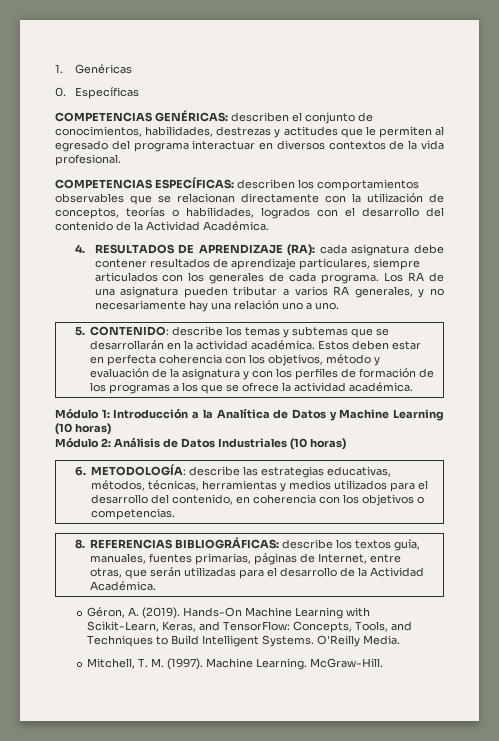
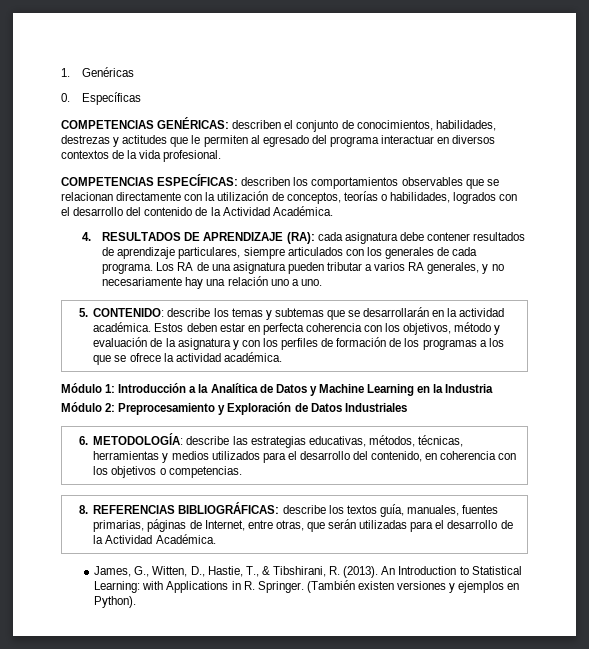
[55,423,111,435] (10 horas) -> [417,384,494,393] en la Industria
[114,437,160,448] Análisis -> [118,402,292,415] Preprocesamiento y Exploración
[290,438,346,450] (10 horas) -> (407, 407) none
[86,607,370,619] [86,621,412,633] [86,635,400,647] [86,658,383,670] Géron, A. (2019). Hands-On Machine Learning with Scikit-Learn, Keras, and TensorFlow: Concepts, Tools, and Techniques to Build Intelligent Systems. O'Reilly Media. // Mitchell, T. M. (1997). Machine Learning. McGraw-Hill. -> [94,566,522,578] [94,580,520,593] [94,596,137,608] James, G., Witten, D., Hastie, T., & Tibshirani, R. (2013). An Introduction to Statistical Learning: with Applications in R. Springer. (También existen versiones y ejemplos en Python).

